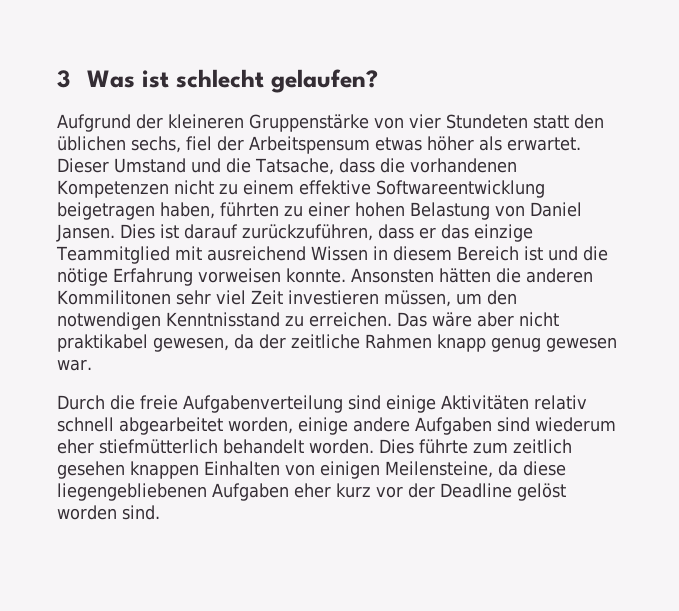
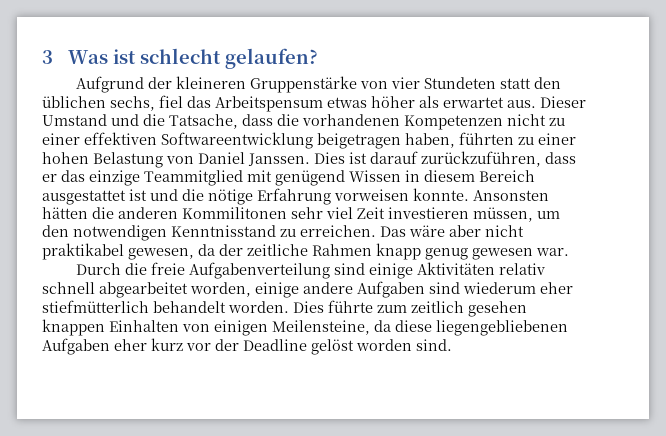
[217,136,244,151] der -> [187,96,211,108] das
[507,137,581,151] erwartet. -> [443,97,536,108] erwartet aus.
[242,180,371,195] einem effektive -> [42,132,157,145] einer effektiven
[56,224,115,242] Jansen. -> [248,153,310,166] Janssen.
[206,246,306,261] ausreichend -> [275,170,345,186] genügend
(519, 253) none -> [42,190,126,205] ausgestattet

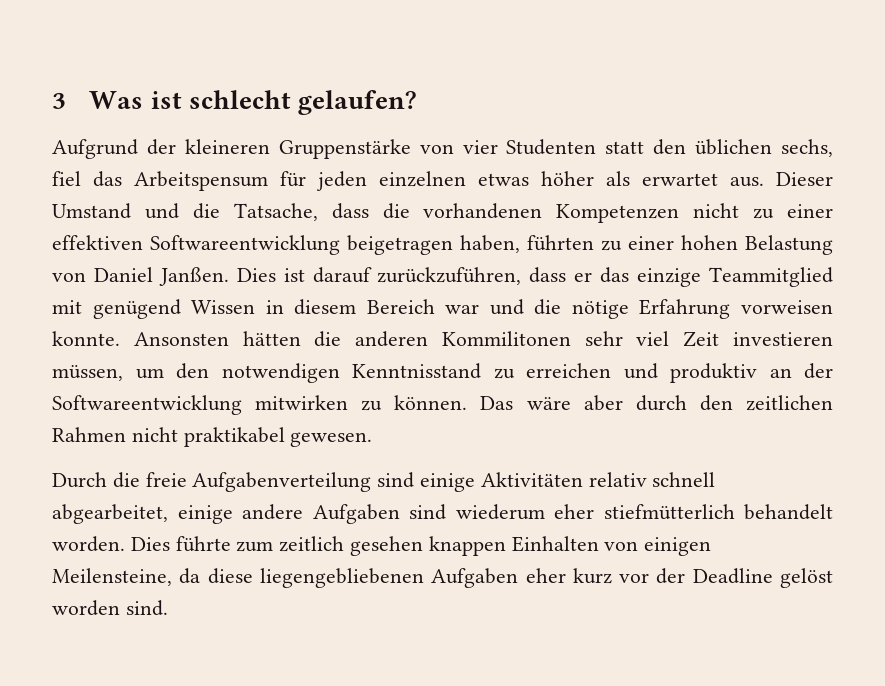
[424,77,497,89] Stundeten -> [506,139,597,155] Studenten
(323, 104) none -> [280,171,466,191] für jeden einzelnen
[248,153,310,166] Janssen. -> [158,267,229,286] Janßen.
[42,189,147,205] ausgestattet ist -> [445,304,480,314] war
[300,225,524,237] [42,243,569,260] erreichen. Das wäre aber nicht praktikabel gewesen, da der zeitliche Rahmen knapp genug gewesen war. -> [526,363,833,383] [52,395,833,415] [52,427,373,447] erreichen und produktiv an der Softwareentwicklung mitwirken zu können. Das wäre aber durch den zeitlichen Rahmen nicht praktikabel gewesen.
[99,282,251,298] abgearbeitet worden, -> [52,504,168,524] abgearbeitet,

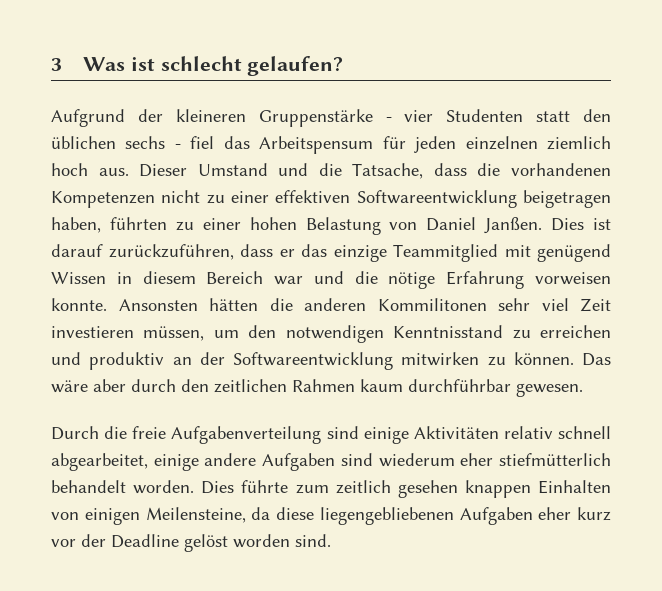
[419,144,454,154] von -> [385,117,392,122] -
[780,139,833,157] sechs, -> [125,136,181,149] sechs -
[478,171,718,186] etwas höher als erwartet -> [547,136,612,150] [51,163,88,176] ziemlich hoch
[131,427,285,447] nicht praktikabel -> [360,379,511,392] kaum durchführbar

